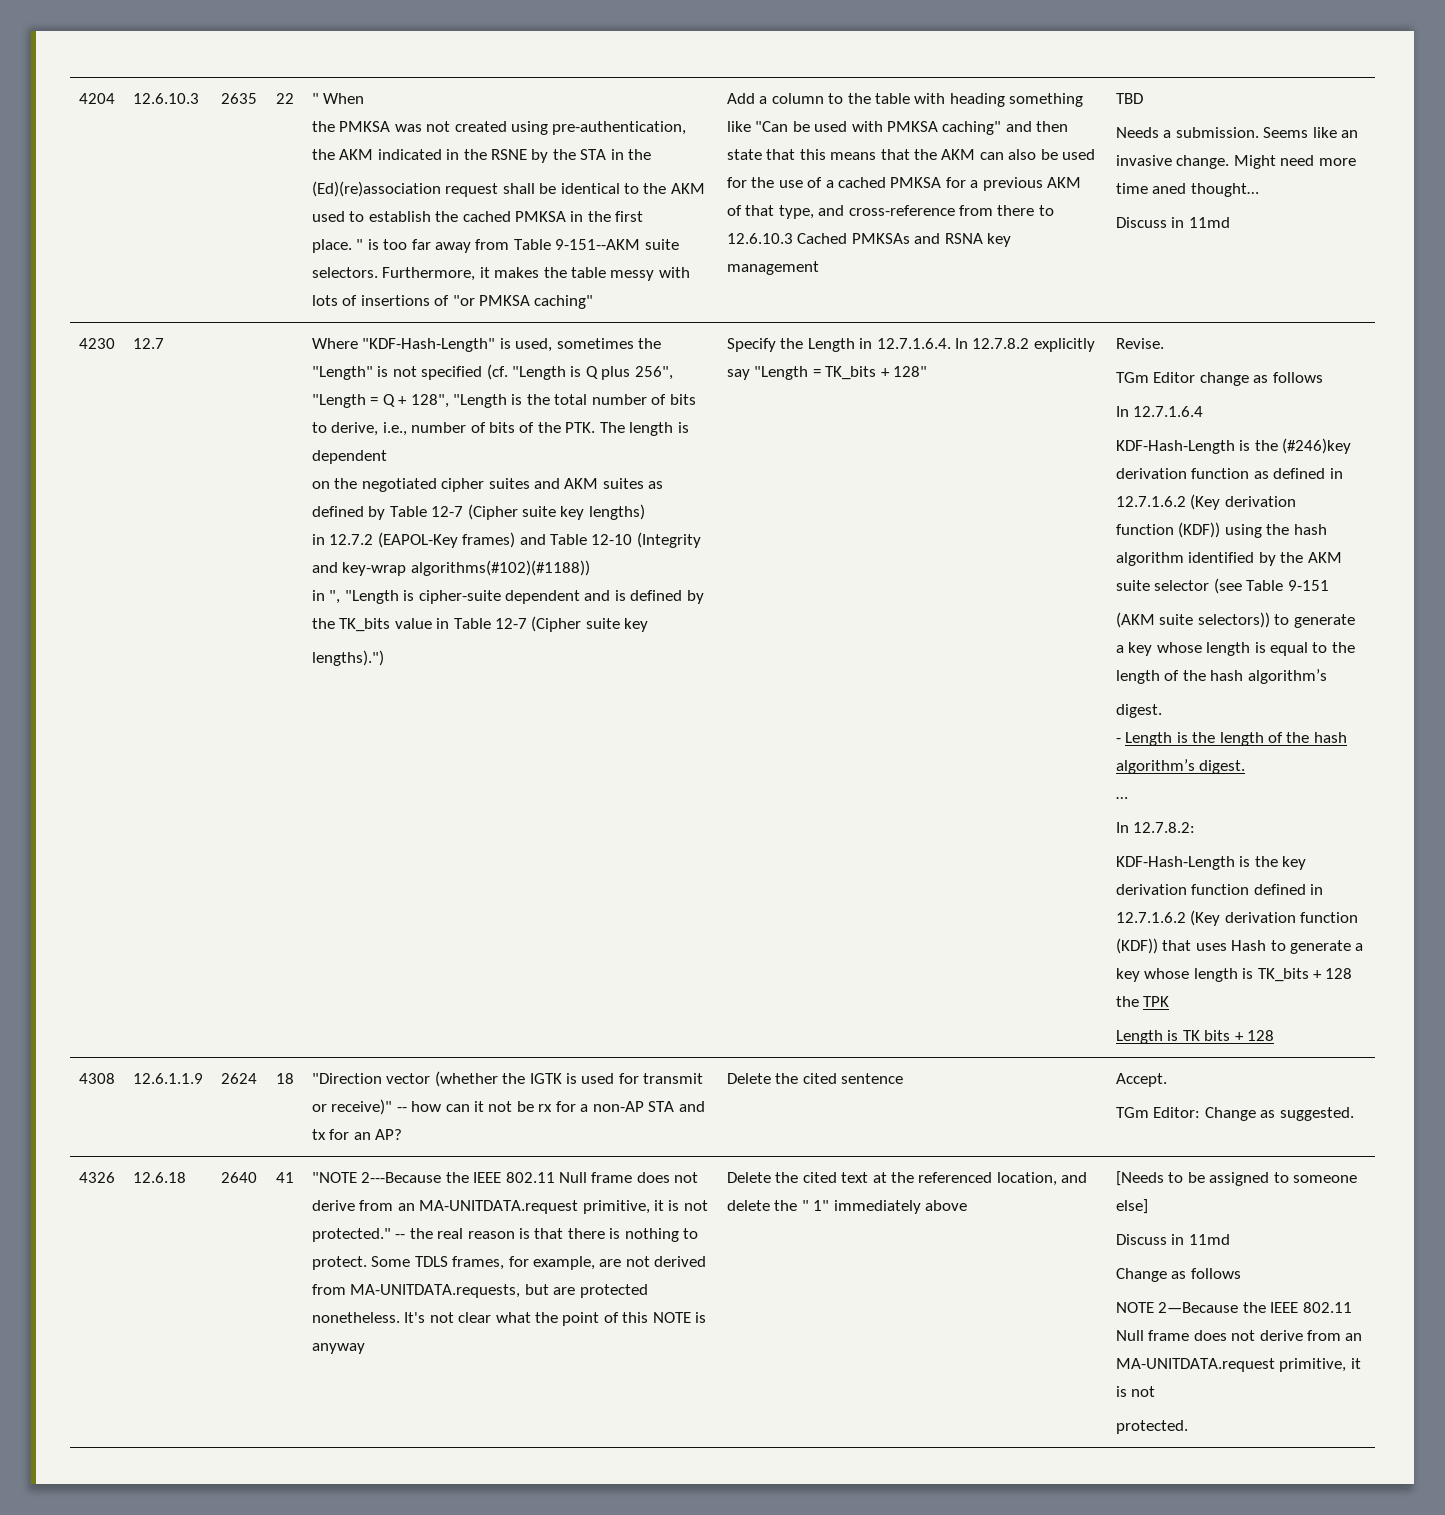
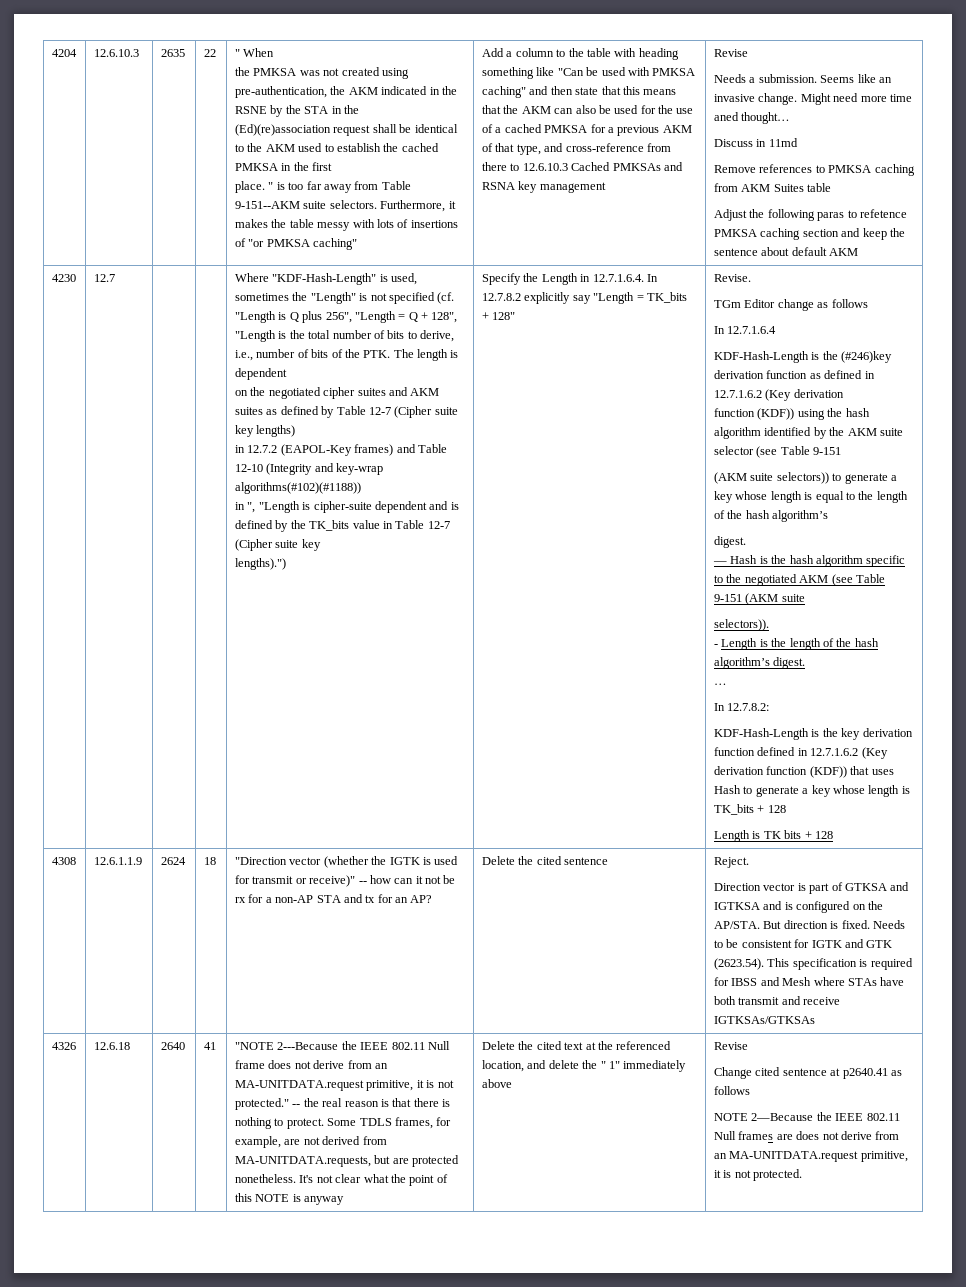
[1115,93,1143,104] TBD -> [713,49,748,57] Revise
(1230, 222) none -> [713,164,915,176] [713,183,832,192] [713,209,907,221] [713,228,905,240] [713,247,859,256] // Remove references to PMKSA caching from AKM Suites table // Adjust the following paras to refetence PMKSA caching section and keep the sentence about default AKM
(1162, 711) none -> [712,555,906,567] [713,574,885,586] [713,593,805,605] [713,619,769,631] // — Hash is the hash algorithm specific to the negotiated AKM (see Table 9-151 (AKM suite // selectors)).
[1115,996,1170,1007] the TPK -> (786, 809) none
[1115,1073,1167,1087] [1115,1107,1354,1121] Accept. // TGm Editor: Change as suggested. -> [713,857,749,868] [713,882,910,894] [713,901,883,913] [713,920,905,929] [713,939,893,948] [713,958,913,970] [713,977,905,986] [713,996,841,1005] [713,1016,815,1024] Reject. // Direction vector is part of GTKSA and IGTKSA and is configured on the AP/STA. But direction is fixed. Needs to be consistent for IGTK and GTK (2623.54). This specification is required for IBSS and Mesh where STAs have both transmit and receive IGTKSAs/GTKSAs
[1115,1171,1357,1186] [1115,1199,1148,1214] [1115,1234,1230,1245] [1115,1268,1167,1282] [Needs to be assigned to someone else] // Discuss in 11md // Change -> [713,1042,748,1050] [713,1067,888,1079] Revise // Change cited sentence at p2640.41
[1148,1330,1190,1341] frame -> [738,1131,793,1140] frames are
(1156, 1391) // -> (751, 1174) none

